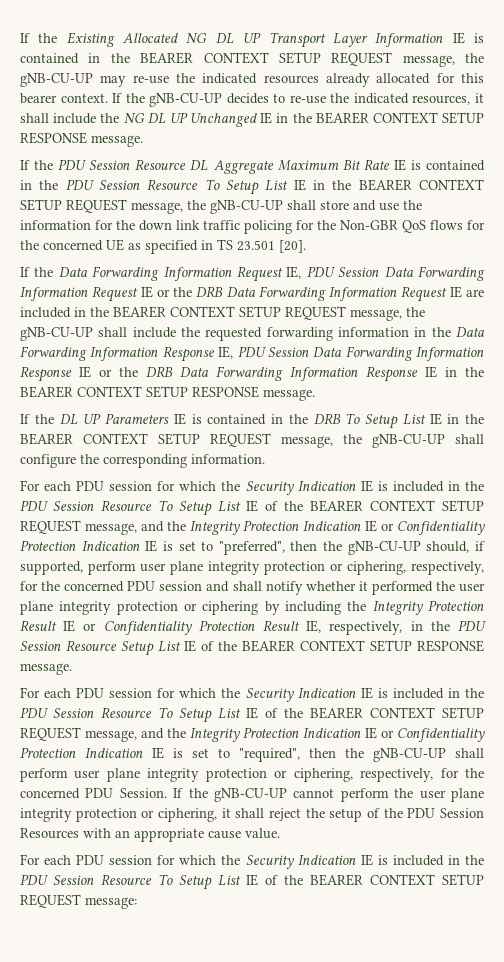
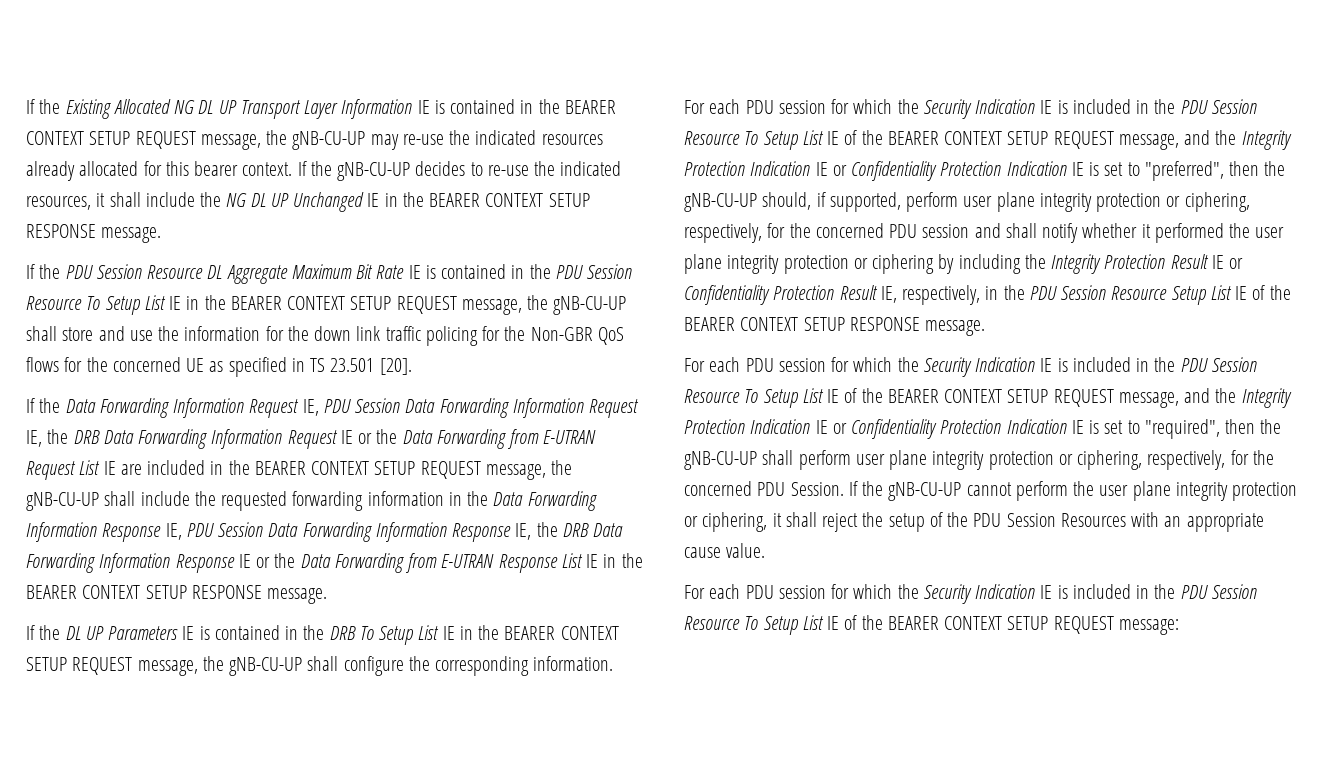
[140,286,170,298] IE or -> [26,430,42,447] IE,
(462, 292) none -> [358,429,597,449] [26,460,116,480] or the Data Forwarding from E-UTRAN Request List IE
[79,366,112,378] IE or -> [515,523,532,540] IE,
(437, 372) none -> [256,553,599,573] or the Data Forwarding from E-UTRAN Response List IE

